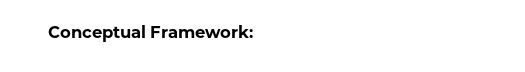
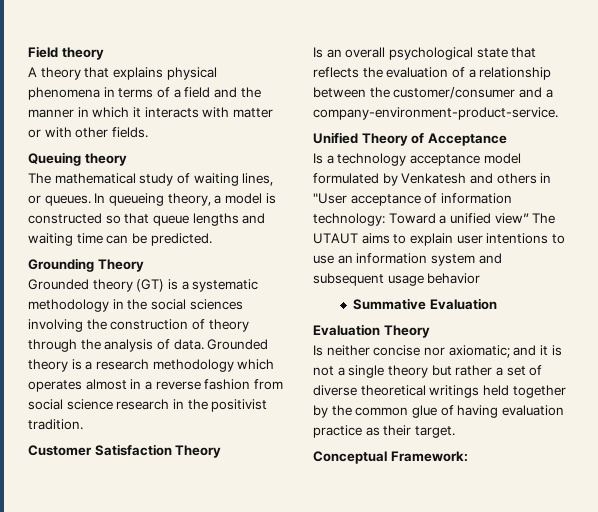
(48, 33) none -> [28,46,104,60] [28,67,217,80] [28,87,261,100] [28,107,273,118] [28,127,148,138] [28,152,127,166] [28,173,274,186] [28,193,276,206] [28,213,266,226] [28,233,212,246] [28,258,144,272] [28,279,259,292] [28,299,243,312] [28,319,249,332] [28,339,269,352] [28,359,275,372] [28,379,283,392] [28,399,268,412] [28,419,83,430] [28,444,222,458] [313,47,537,60] [313,67,552,80] [313,87,553,99] [313,107,558,120] [313,132,507,146] [313,153,521,166] [313,173,552,186] [313,193,512,206] [313,213,556,226] [313,233,565,246] [313,253,502,266] [313,273,481,286] [353,298,498,310] [313,324,430,338] [313,345,562,358] [313,365,543,378] [313,385,566,398] [313,405,564,418] [313,425,455,438] Field theory // A theory that explains physical phenomena in terms of a field and the manner in which it interacts with matter or with other fields. // Queuing theory // The mathematical study of waiting lines, or queues. In queueing theory, a model is constructed so that queue lengths and waiting time can be predicted. // Grounding Theory // Grounded theory (GT) is a systematic methodology in the social sciences involving the construction of theory through the analysis of data. Grounded theory is a research methodology which operates almost in a reverse fashion from social science research in the positivist tradition. // Customer Satisfaction Theory // Is an overall psychological state that reflects the evaluation of a relationship between the customer/consumer and a company-environment-product-service. // Unified Theory of Acceptance // Is a technology acceptance model formulated by Venkatesh and others in "User acceptance of information technology: Toward a unified view” The UTAUT aims to explain user intentions to use an information system and subsequent usage behavior // Summative Evaluation // Evaluation Theory // Is neither concise nor axiomatic; and it is not a single theory but rather a set of diverse theoretical writings held together by the common glue of having evaluation practice as their target. //

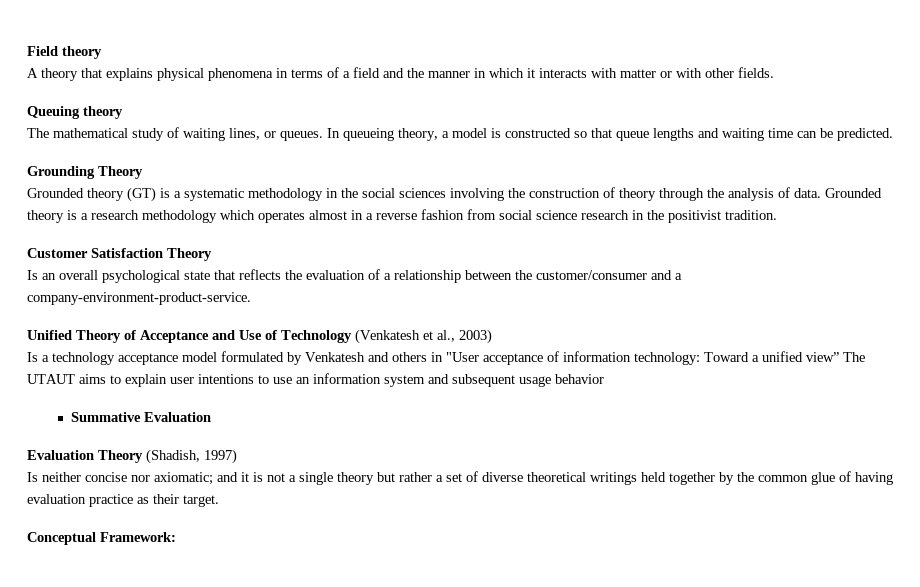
(507, 139) none -> [212,329,492,344] and Use of Technology (Venkatesh et al., 2003)
(430, 331) none -> [146,449,237,464] (Shadish, 1997)

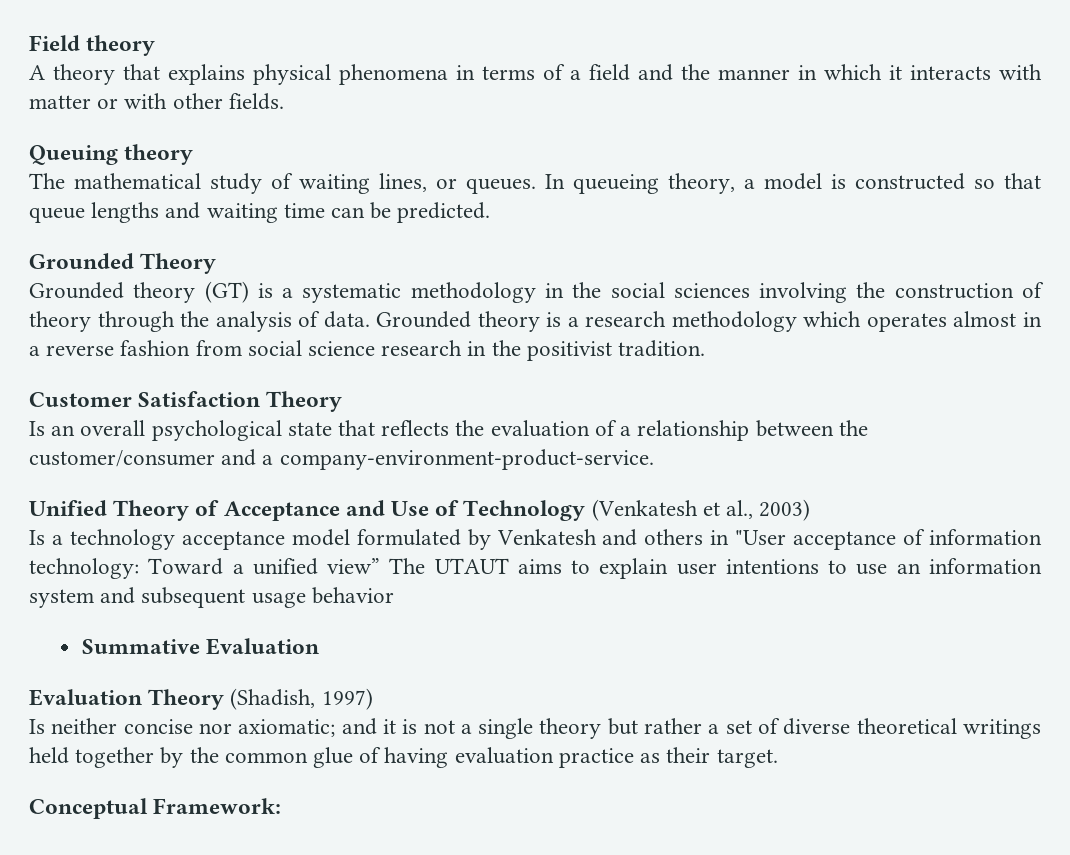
[27,166,95,179] Grounding -> [29,253,134,269] Grounded

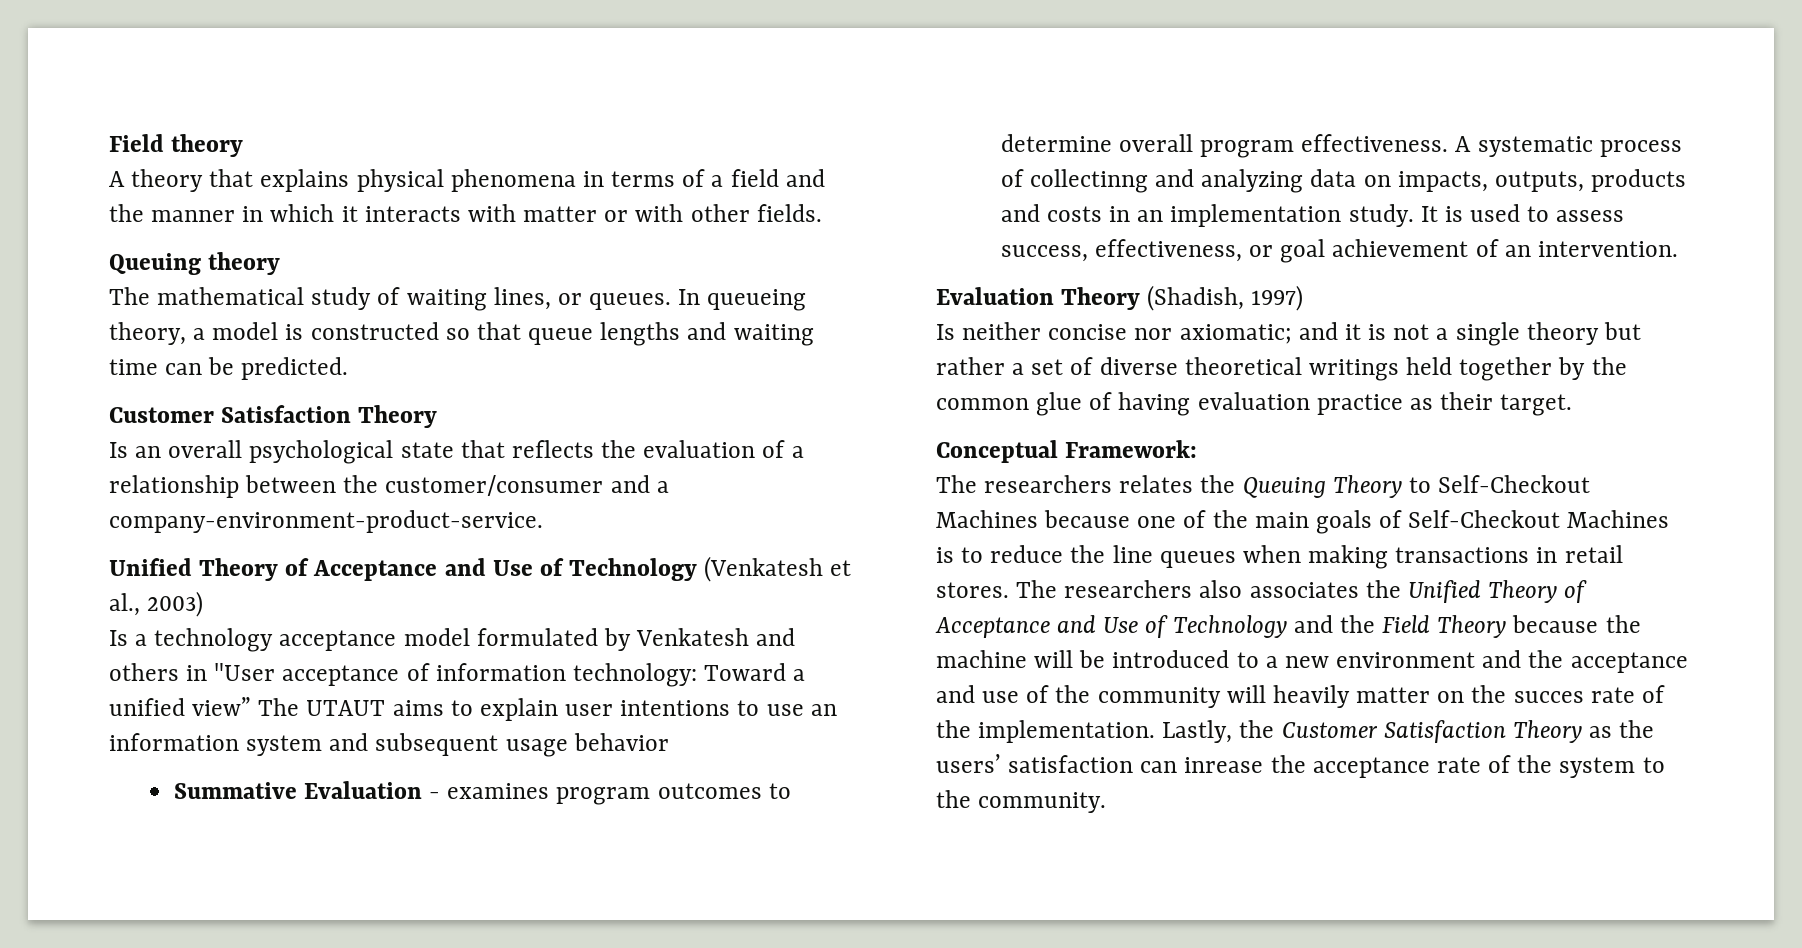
[29,253,217,274] [29,281,1045,303] [29,311,1042,332] [29,340,706,361] // Grounded Theory // Grounded theory (GT) is a systematic methodology in the social sciences involving the construction of theory through the analysis of data. Grounded theory is a research methodology which operates almost in a reverse fashion from social science research in the positivist tradition. -> (349, 368) none
(320, 646) none -> [429,783,791,805] [1000,134,1682,158] [1000,169,1687,193] [1000,204,1625,227] [1000,239,1678,263] - examines program outcomes to determine overall program effectiveness. A systematic process of collectinng and analyzing data on impacts, outputs, products and costs in an implementation study. It is used to assess success, effectiveness, or goal achievement of an intervention.
(282, 806) none -> [936,475,1591,498] [936,510,1670,534] [936,545,1623,569] [936,580,1588,603] [935,615,1641,638] [936,650,1688,673] [936,685,1665,708] [936,720,1655,743] [936,754,1665,778] [936,790,1107,813] // The researchers relates the Queuing Theory to Self-Checkout Machines because one of the main goals of Self-Checkout Machines is to reduce the line queues when making transactions in retail stores. The researchers also associates the Unified Theory of Acceptance and Use of Technology and the Field Theory because the machine will be introduced to a new environment and the acceptance and use of the community will heavily matter on the succes rate of the implementation. Lastly, the Customer Satisfaction Theory as the users’ satisfaction can inrease the acceptance rate of the system to the community.

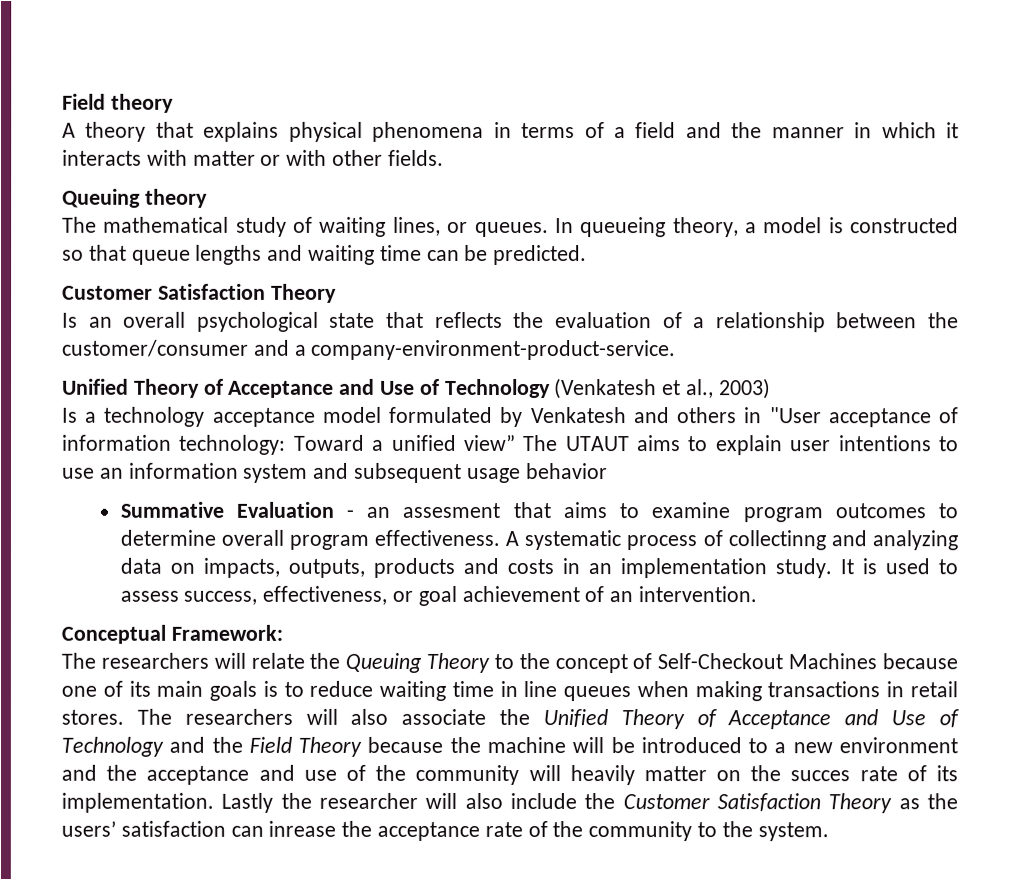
[447,783,550,799] examines -> [366,502,731,519] an assesment that aims to examine
[936,285,1304,311] [936,322,1641,346] [936,357,1627,381] [936,392,1573,416] // Evaluation Theory (Shadish, 1997) // Is neither concise nor axiomatic; and it is not a single theory but rather a set of diverse theoretical writings held together by the common glue of having evaluation practice as their target. -> (757, 594) none
[1119,475,1194,493] relates -> [213,652,305,669] will relate
(1431, 485) none -> [518,653,653,674] the concept of
[1212,510,1248,528] the -> [128,680,151,697] its
[1379,510,1670,528] [936,545,1106,563] of Self-Checkout Machines is to reduce the -> [262,680,518,701] is to reduce waiting time in
[1199,580,1359,598] also associates -> [305,708,487,725] will also associate
[936,720,1233,743] the implementation. Lastly, -> [936,765,958,782] [61,792,577,813] its implementation. Lastly the researcher will also include
[1559,757,1665,778] [936,790,1107,813] system to the community. -> [588,821,829,842] community to the system.

